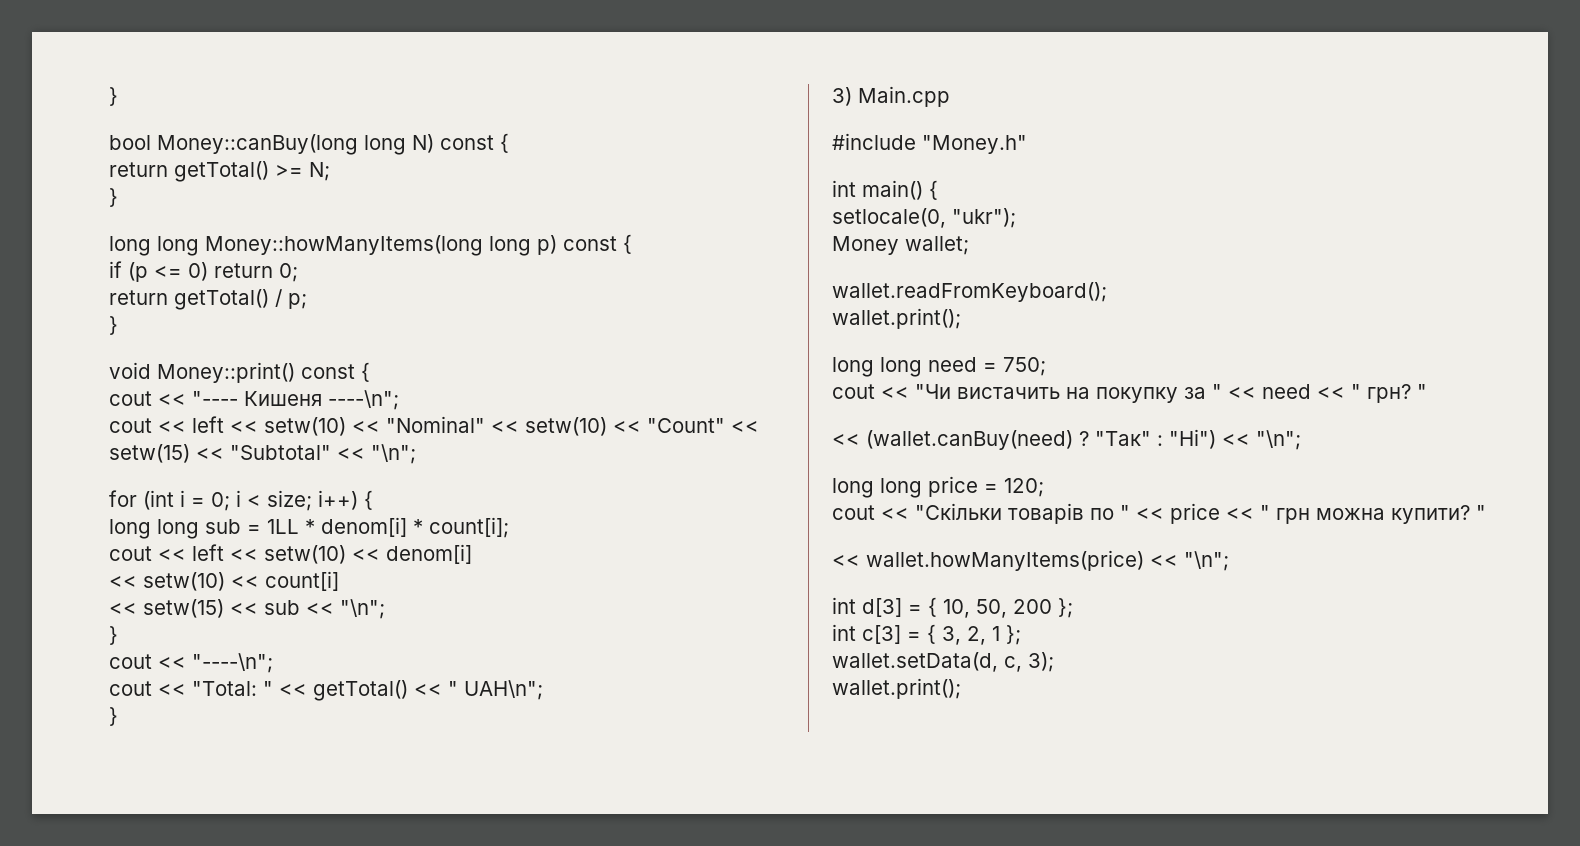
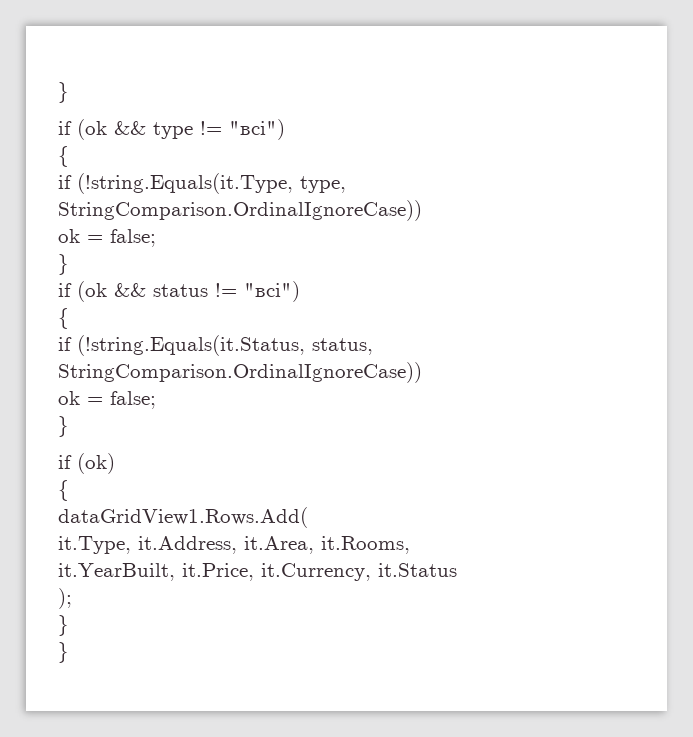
[109,87,118,106] [109,133,509,155] [109,161,330,182] [109,188,118,207] [109,234,632,256] [109,261,298,282] [109,289,307,310] [109,316,118,335] [109,362,370,383] [109,390,399,410] [109,416,759,436] [109,444,416,464] [109,490,373,511] [109,517,509,539] [109,544,472,564] [109,571,339,591] [109,599,385,619] [109,626,118,645] [109,653,273,673] [109,680,543,701] [109,707,118,726] [832,86,950,107] [832,133,1027,154] [832,180,938,200] [832,208,1016,228] [832,236,969,255] [832,282,1107,302] [832,308,961,329] [832,357,1046,377] [832,384,1427,403] [832,429,1301,450] [832,476,1044,498] [832,503,1486,524] [832,550,1229,571] [832,597,1073,618] [832,624,1021,645] [832,652,1054,672] [832,678,961,699] } // bool Money::canBuy(long long N) const { // return getTotal() >= N; // } // long long Money::howManyItems(long long p) const { // if (p <= 0) return 0; // return getTotal() / p; // } // void Money::print() const { // cout << "---- Кишеня ----\n"; // cout << left << setw(10) << "Nominal" << setw(10) << "Count" << setw(15) << "Subtotal" << "\n"; // for (int i = 0; i < size; i++) { // long long sub = 1LL * denom[i] * count[i]; // cout << left << setw(10) << denom[i] // << setw(10) << count[i] // << setw(15) << sub << "\n"; // } // cout << "----\n"; // cout << "Total: " << getTotal() << " UAH\n"; // } // 3) Main.cpp // #include "Money.h" // int main() { // setlocale(0, "ukr"); // Money wallet; // wallet.readFromKeyboard(); // wallet.print(); // long long need = 750; // cout << "Чи вистачить на покупку за " << need << " грн? " // << (wallet.canBuy(need) ? "Так" : "Ні") << "\n"; // long long price = 120; // cout << "Скільки товарів по " << price << " грн можна купити? " // << wallet.howManyItems(price) << "\n"; // int d[3] = { 10, 50, 200 }; // int c[3] = { 3, 2, 1 }; // wallet.setData(d, c, 3); // wallet.print(); -> [58,82,69,103] [58,119,285,140] [58,146,69,167] [58,173,346,194] [58,200,422,221] [58,229,156,247] [58,254,69,275] [58,281,300,302] [58,308,69,329] [58,335,373,356] [58,362,422,383] [58,391,156,409] [58,416,69,437] [58,453,115,474] [58,480,69,501] [58,507,308,528] [58,536,410,554] [58,563,457,581] [58,588,72,609] [58,615,69,636] [58,642,69,663] } // if (ok && type != "всі") // { // if (!string.Equals(it.Type, type, StringComparison.OrdinalIgnoreCase)) // ok = false; // } // if (ok && status != "всі") // { // if (!string.Equals(it.Status, status, StringComparison.OrdinalIgnoreCase)) // ok = false; // } // if (ok) // { // dataGridView1.Rows.Add( // it.Type, it.Address, it.Area, it.Rooms, // it.YearBuilt, it.Price, it.Currency, it.Status // ); // } // }

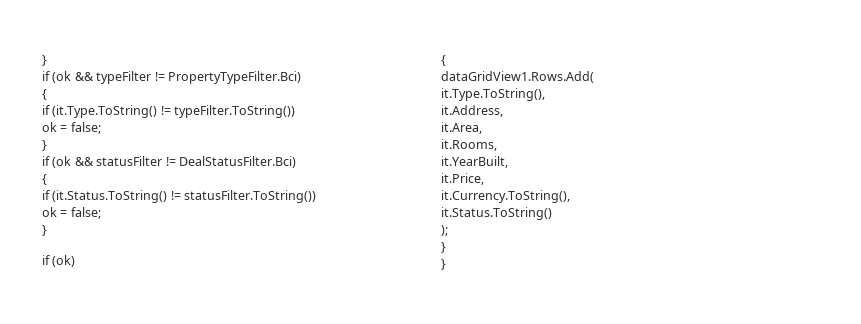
[58,82,69,103] [58,119,285,140] [58,146,69,167] [58,173,346,194] [58,200,422,221] } // if (ok && type != "всі") // { // if (!string.Equals(it.Type, type, StringComparison.OrdinalIgnoreCase)) -> [42,55,47,66] [42,71,301,84] [42,89,47,100] [42,105,296,118] } // if (ok && typeFilter != PropertyTypeFilter.Всі) // { // if (it.Type.ToString() != typeFilter.ToString())
[153,281,300,302] [58,308,69,329] [58,335,373,356] [58,362,422,383] status != "всі") // { // if (!string.Equals(it.Status, status, StringComparison.OrdinalIgnoreCase)) -> [96,156,296,168] [42,174,47,185] [42,190,317,203] statusFilter != DealStatusFilter.Всі) // { // if (it.Status.ToString() != statusFilter.ToString())
[58,536,131,554] it.Type, -> [441,88,545,101] it.Type.ToString(), //
(237, 545) none -> (503, 111) //
(314, 545) none -> (482, 128) //
(175, 572) none -> (508, 162) //
[261,563,457,581] it.Currency, it.Status -> [441,190,570,203] [441,207,552,220] // it.Currency.ToString(), // it.Status.ToString()

